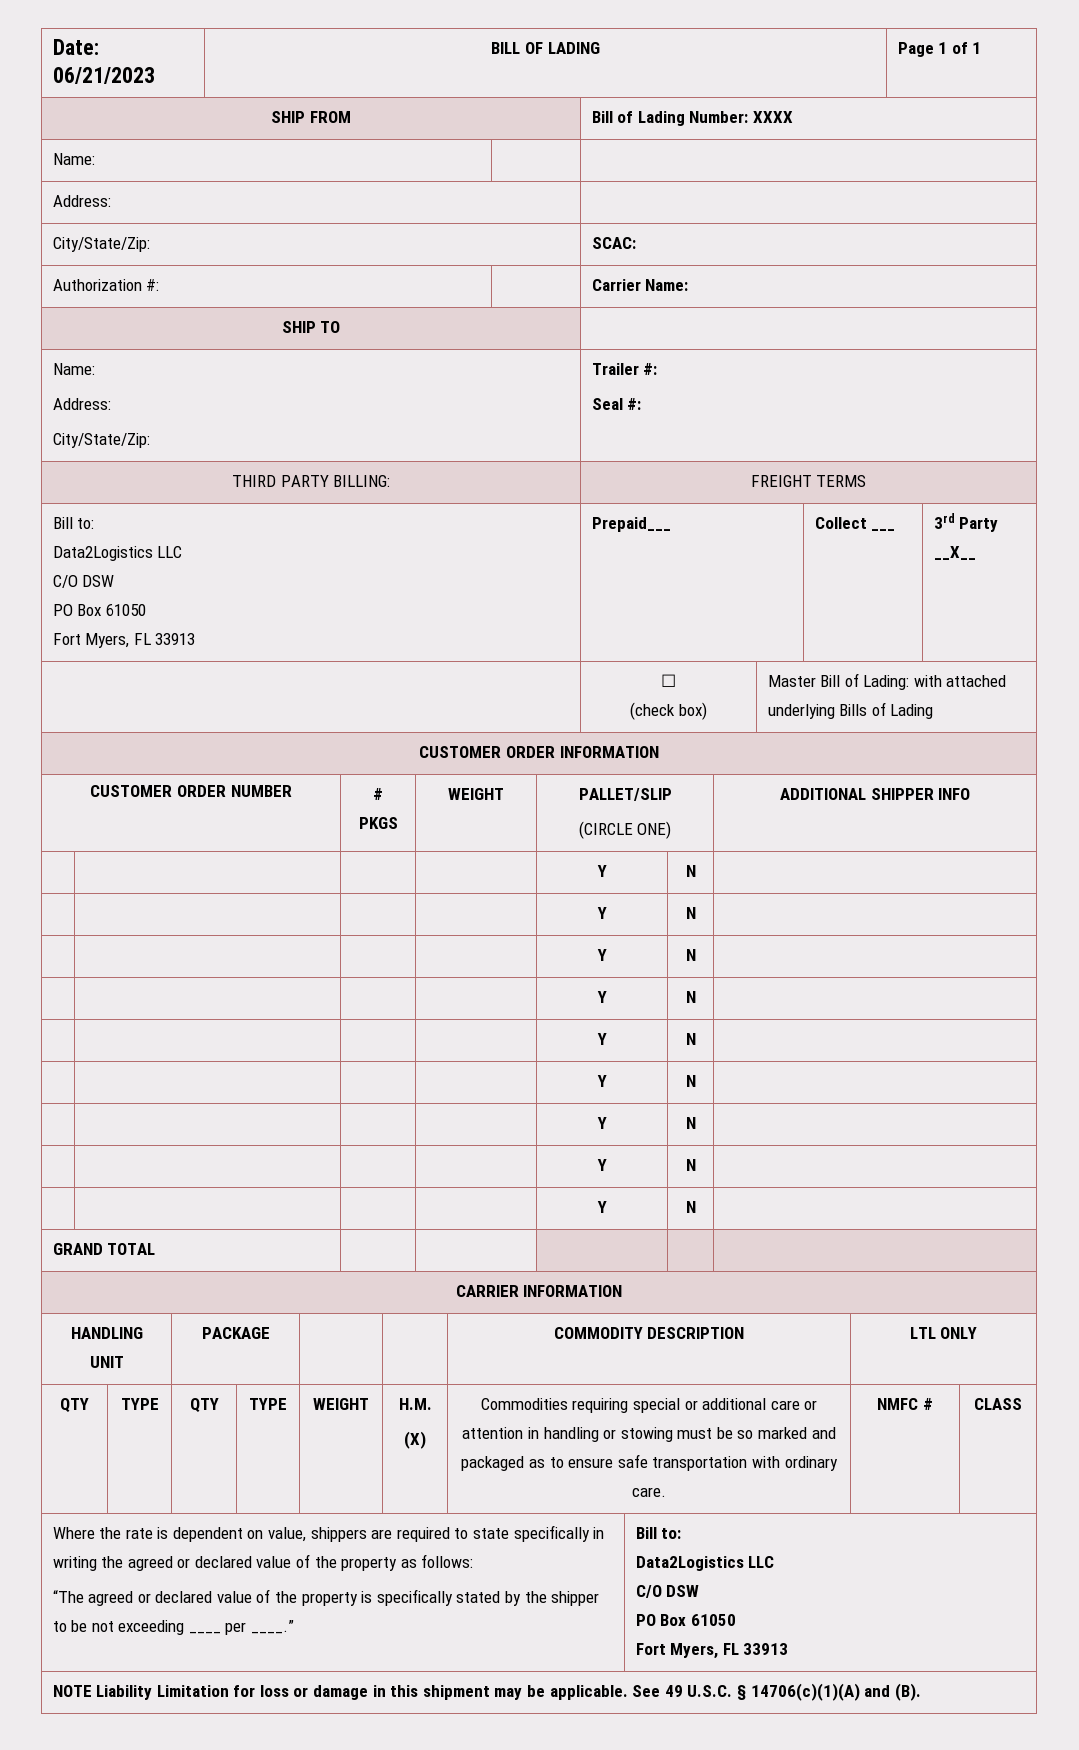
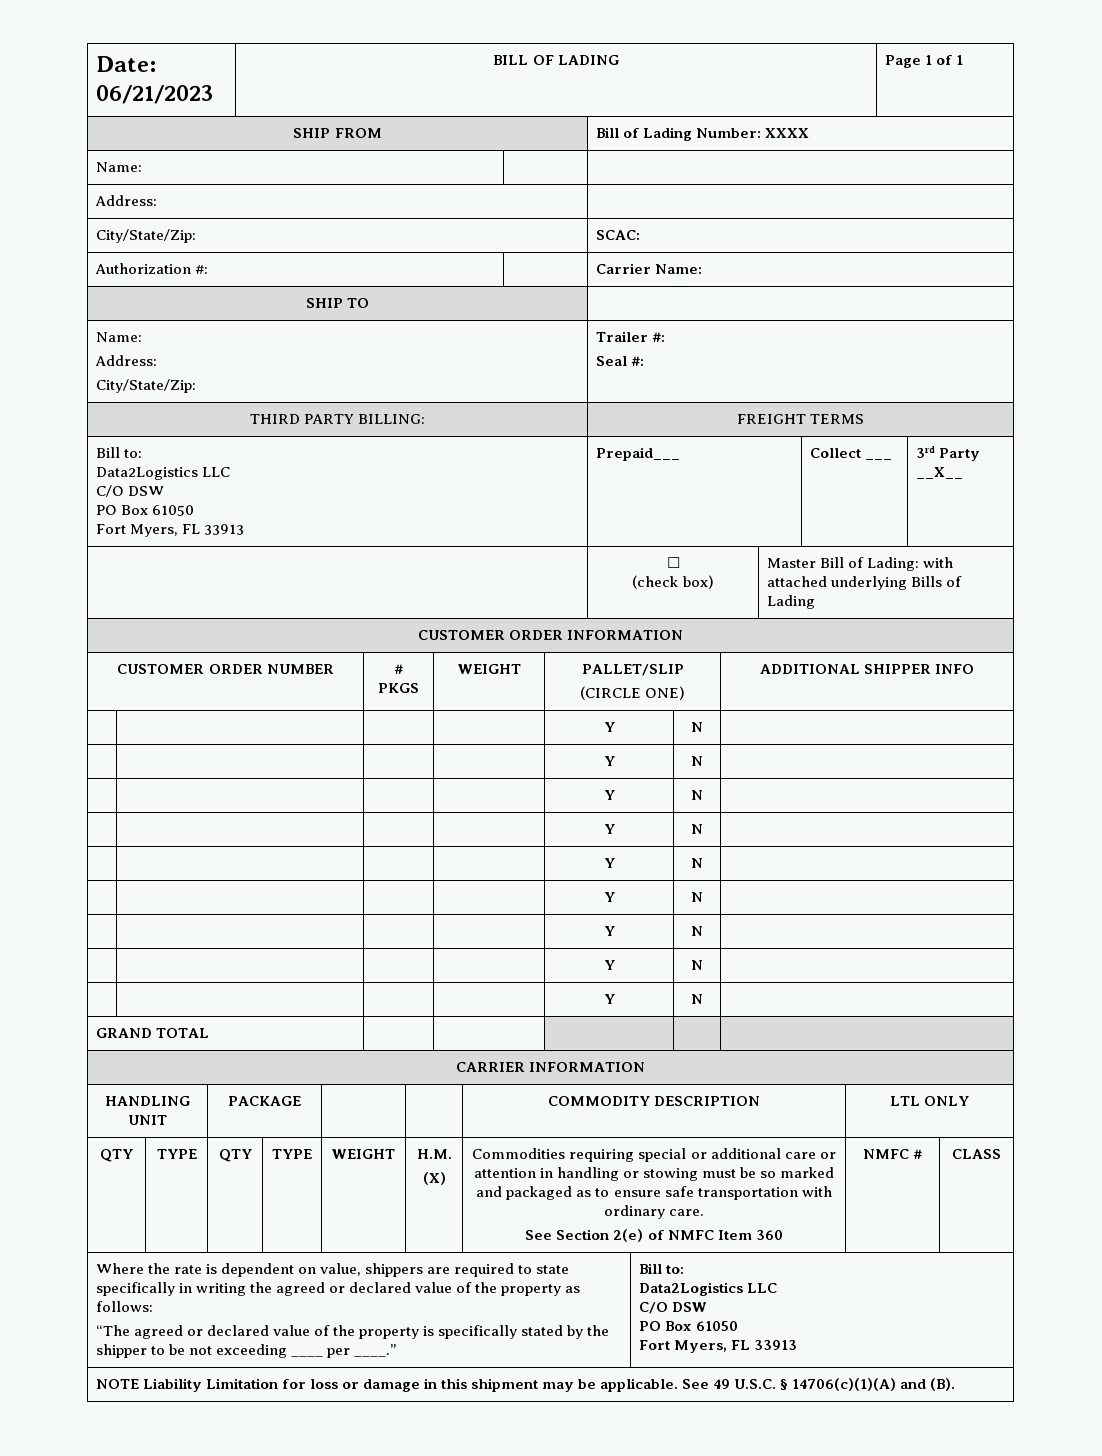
(666, 1492) none -> [525,1229,783,1242] // See Section 2(e) of NMFC Item 360

